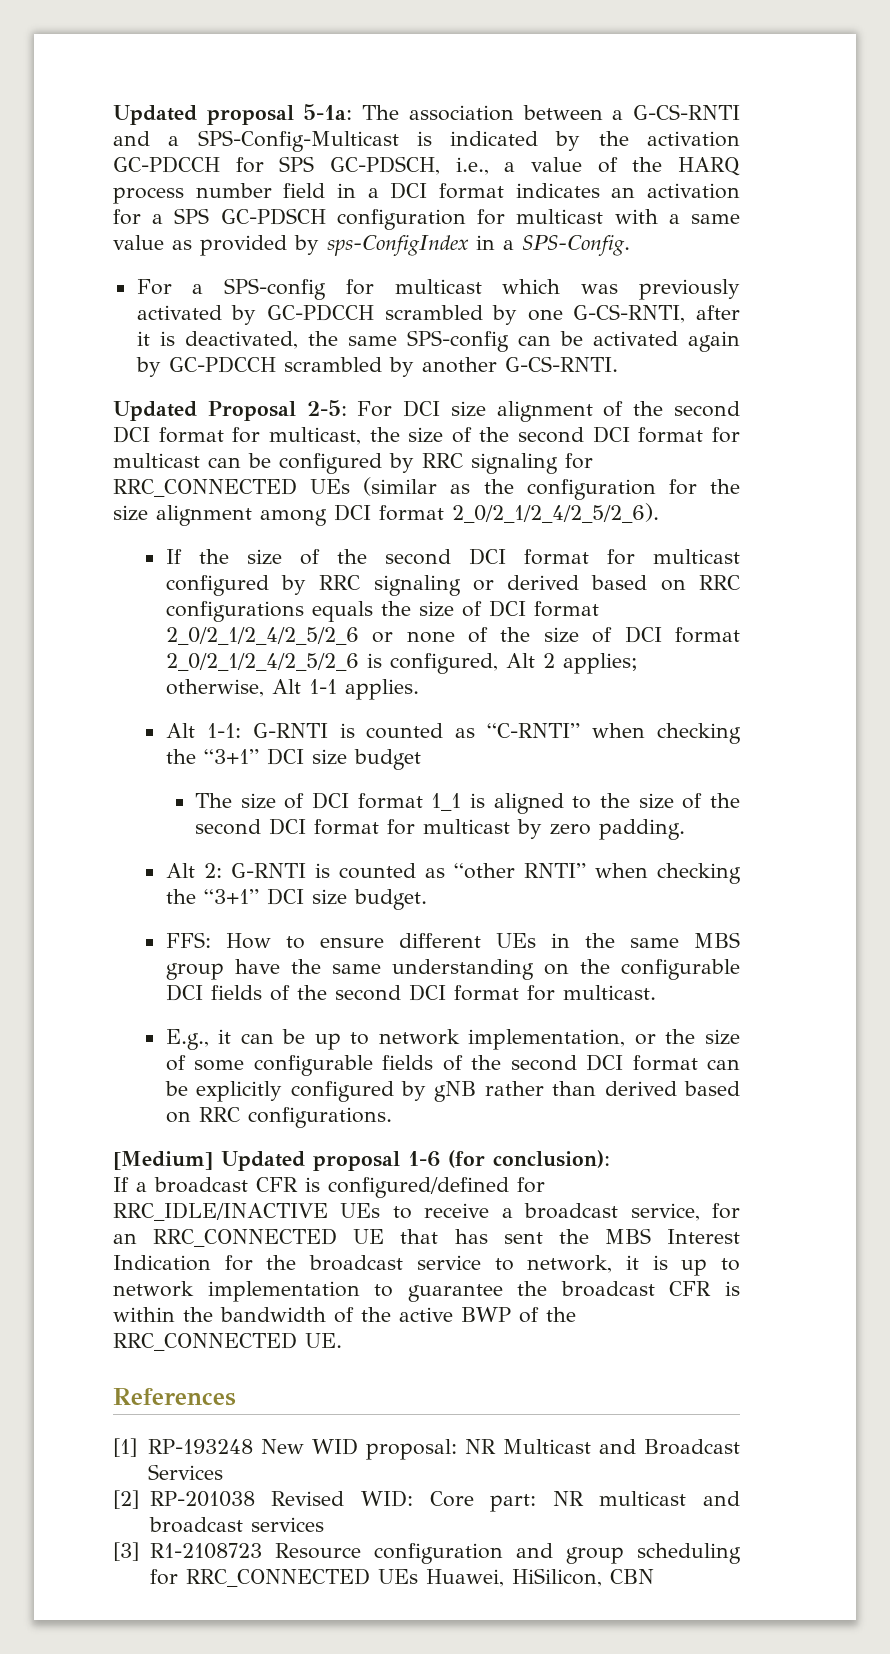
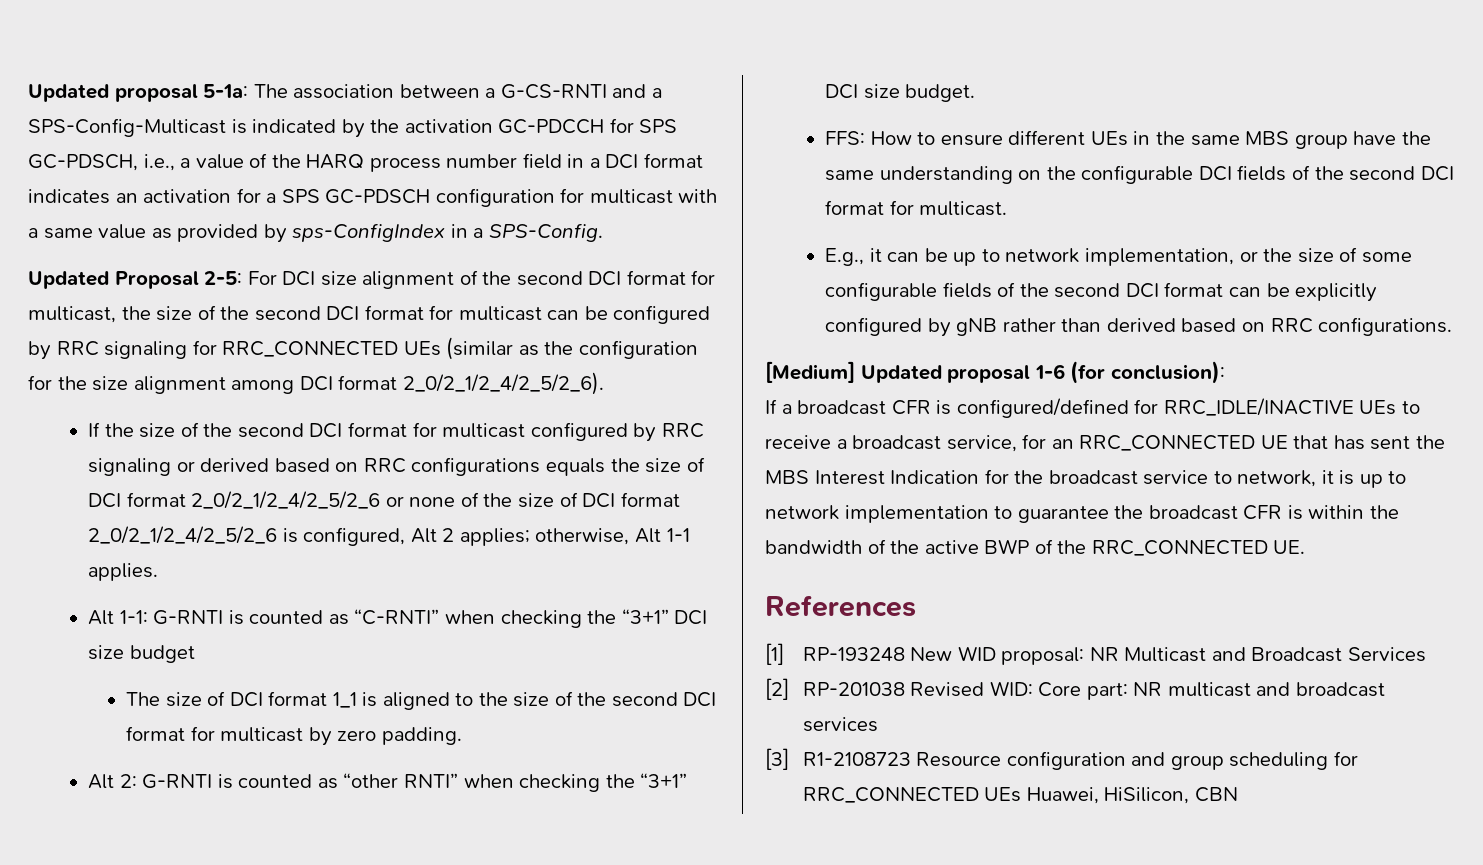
[136,278,741,300] [136,304,740,325] [136,330,740,352] [135,356,618,377] // For a SPS-config for multicast which was previously activated by GC-PDCCH scrambled by one G-CS-RNTI, after it is deactivated, the same SPS-config can be activated again by GC-PDCCH scrambled by another G-CS-RNTI. -> (603, 232) none

